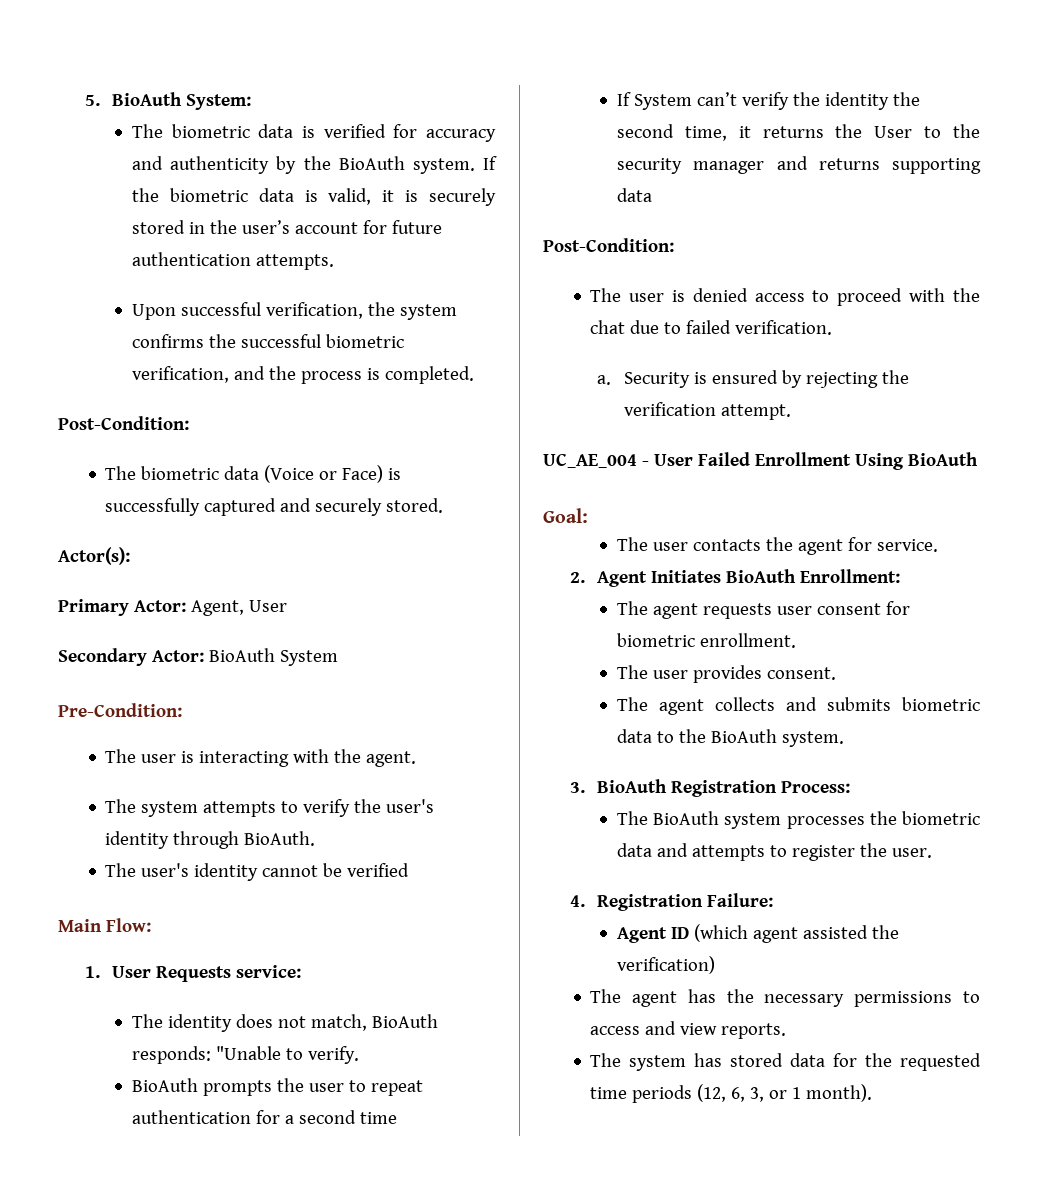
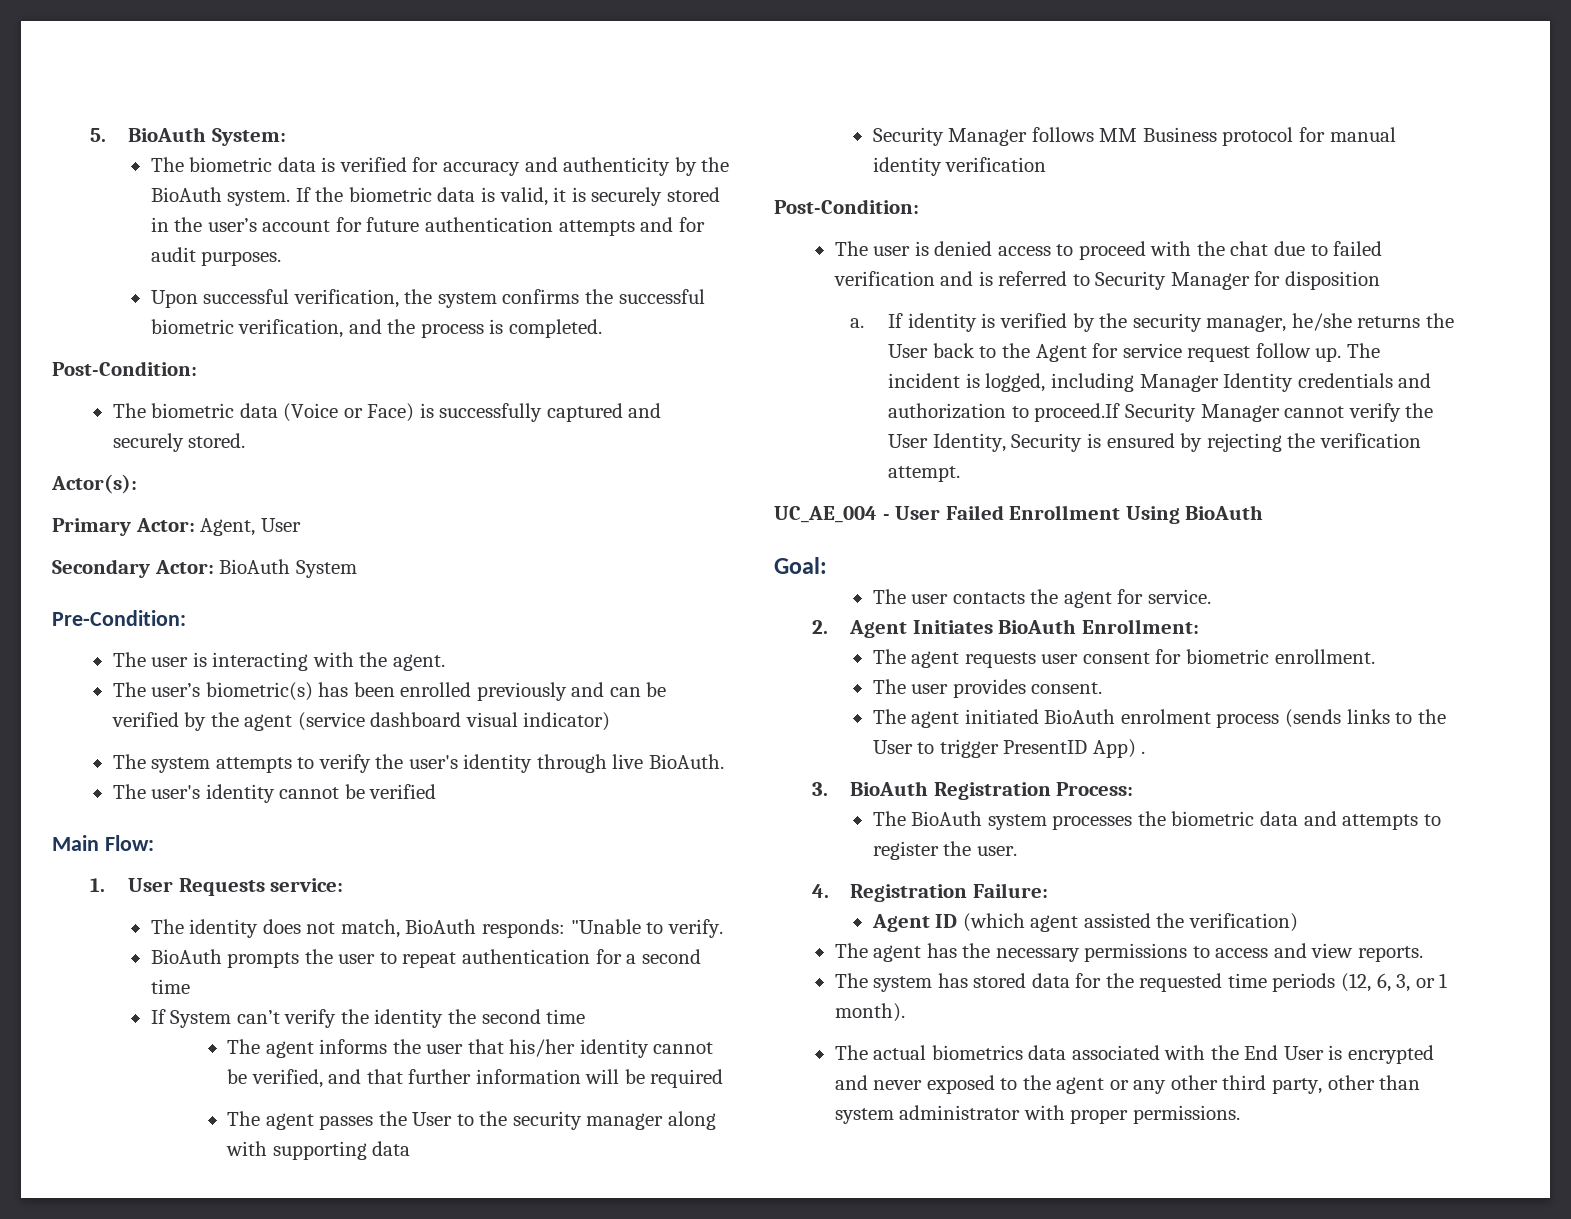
[256,254,335,270] attempts. -> [558,217,705,236] [150,247,282,266] attempts and for audit purposes.
(417, 759) none -> [112,682,667,701] [111,712,611,731] // The user’s biometric(s) has been enrolled previously and can be verified by the agent (service dashboard visual indicator)
(240, 840) none -> [612,754,644,769] live
[684,126,824,141] time, it returns -> [546,1009,586,1024] [227,1039,714,1058] [227,1069,724,1088] [227,1111,374,1130] time // The agent informs the user that his/her identity cannot be verified, and that further information will be required // The agent passes
[776,156,880,170] and returns -> [667,1111,716,1130] [226,1141,268,1156] along with
(653, 195) none -> [872,127,1396,146] [872,157,1047,176] // Security Manager follows MM Business protocol for manual identity verification
[735,320,833,335] [596,375,611,385] verification. // a. -> [833,271,1380,290] [850,313,1454,332] [888,343,1380,362] [888,373,1432,392] [888,403,1434,422] [888,433,1006,452] verification and is referred to Security Manager for disposition // a. If identity is verified by the security manager, he/she returns the User back to the Agent for service request follow up. The incident is logged, including Manager Identity credentials and authorization to proceed.If Security Manager cannot verify the User Identity,
[715,697,980,711] [617,729,845,747] collects and submits biometric data to the BioAuth system. -> [964,709,1446,728] [872,739,1146,758] initiated BioAuth enrolment process (sends links to the User to trigger PresentID App) .
(873, 1093) none -> [834,1045,1435,1064] [834,1075,1421,1094] [834,1105,1240,1124] // The actual biometrics data associated with the End User is encrypted and never exposed to the agent or any other third party, other than system administrator with proper permissions.

